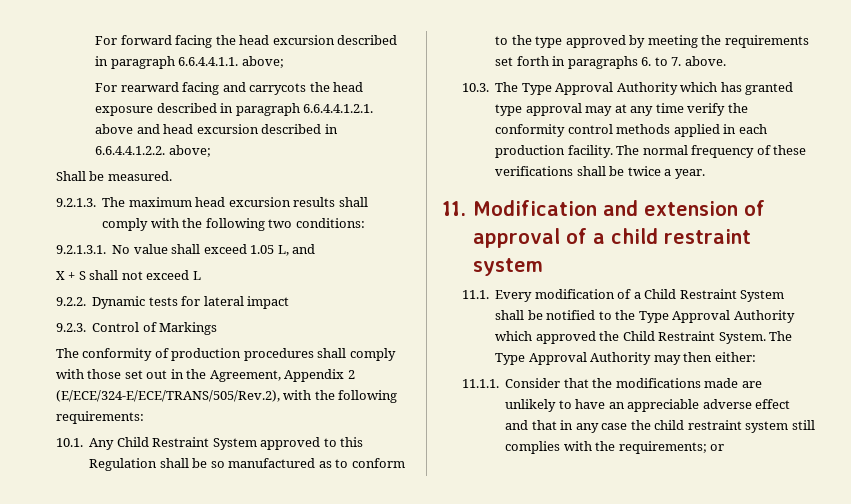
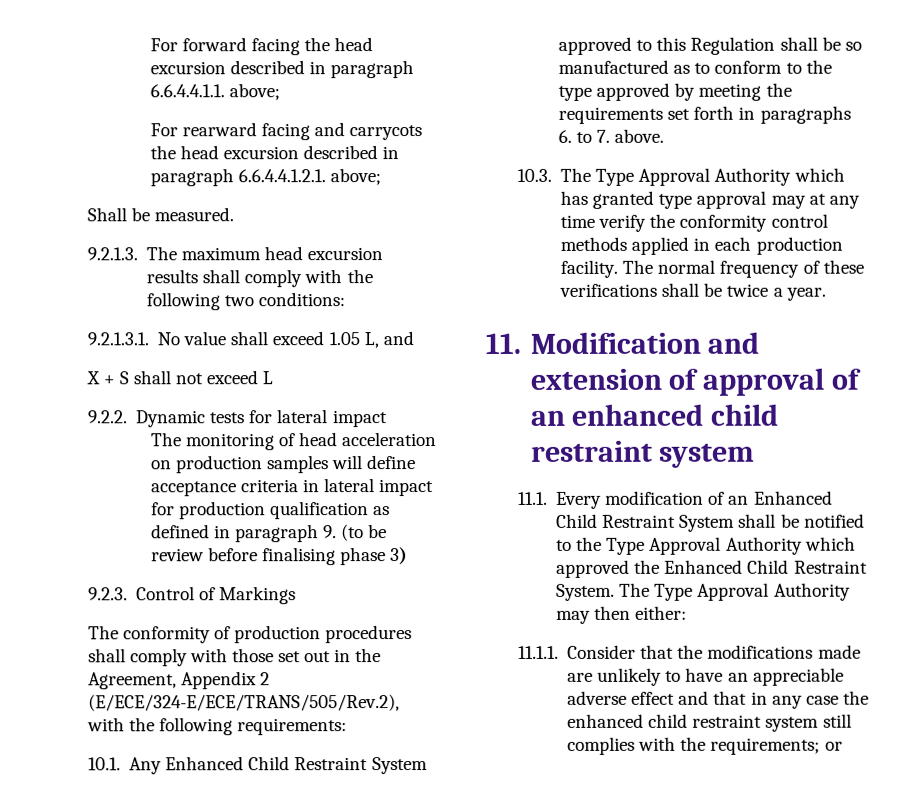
[95,106,154,116] exposure -> [222,146,299,160] excursion
[95,124,338,134] [95,146,166,155] above and head excursion described in 6.6.4.4.1.2.2. -> (326, 176) none
(290, 302) none -> [150,432,438,451] [150,455,417,474] [150,478,435,497] [150,501,391,520] [150,524,388,543] [150,547,409,566] // The monitoring of head acceleration on production samples will define acceptance criteria in lateral impact for production qualification as defined in paragraph 9. (to be review before finalising phase 3)
(115, 444) none -> [165,756,245,771] Enhanced
[592,233,605,244] a -> [530,403,705,426] an enhanced
[633,292,641,299] a -> [728,490,833,505] an Enhanced
(620, 336) none -> [664,559,744,574] Enhanced
(651, 425) none -> [567,713,645,728] enhanced

